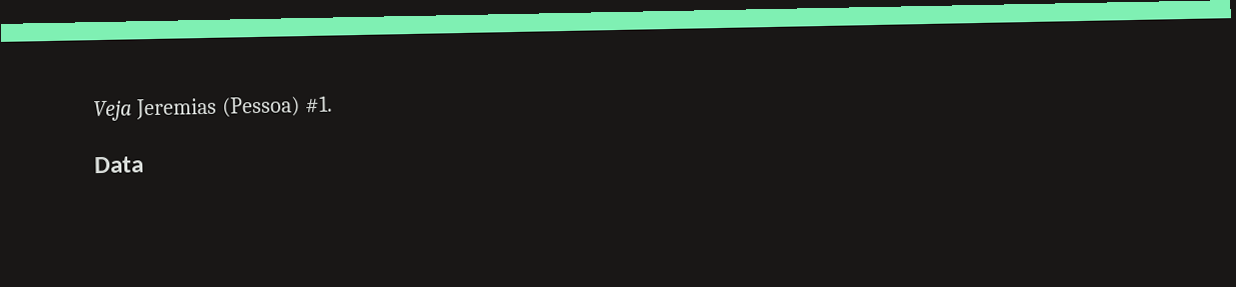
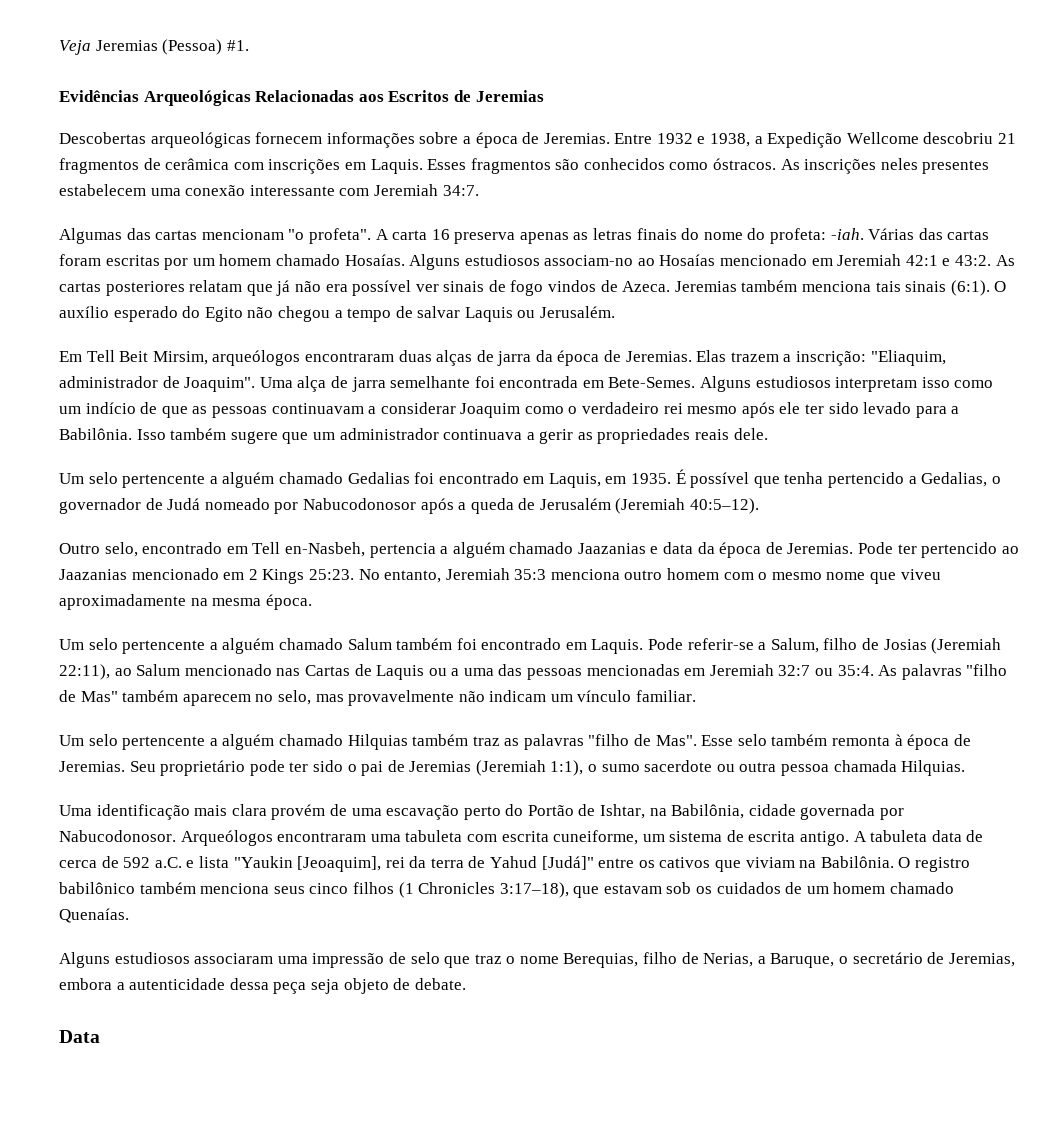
(333, 104) none -> [59,90,544,106] [59,132,1017,148] [59,158,990,174] [59,184,479,196] [59,228,990,244] [59,254,1015,270] [59,280,1007,296] [59,306,616,322] [59,350,946,366] [59,376,994,392] [59,402,960,418] [59,428,768,444] [59,469,1001,488] [59,498,760,514] [59,542,1019,558] [59,568,941,584] [59,594,312,610] [59,638,1002,654] [59,664,1008,680] [59,690,697,706] [59,734,971,750] [59,760,966,776] [59,804,905,820] [59,830,984,846] [59,856,970,872] [59,882,955,898] [59,908,129,923] [59,952,1015,968] [59,978,466,994] // Evidências Arqueológicas Relacionadas aos Escritos de Jeremias // Descobertas arqueológicas fornecem informações sobre a época de Jeremias. Entre 1932 e 1938, a Expedição Wellcome descobriu 21 fragmentos de cerâmica com inscrições em Laquis. Esses fragmentos são conhecidos como óstracos. As inscrições neles presentes estabelecem uma conexão interessante com Jeremiah 34:7. // Algumas das cartas mencionam "o profeta". A carta 16 preserva apenas as letras finais do nome do profeta: -iah. Várias das cartas foram escritas por um homem chamado Hosaías. Alguns estudiosos associam-no ao Hosaías mencionado em Jeremiah 42:1 e 43:2. As cartas posteriores relatam que já não era possível ver sinais de fogo vindos de Azeca. Jeremias também menciona tais sinais (6:1). O auxílio esperado do Egito não chegou a tempo de salvar Laquis ou Jerusalém. // Em Tell Beit Mirsim, arqueólogos encontraram duas alças de jarra da época de Jeremias. Elas trazem a inscrição: "Eliaquim, administrador de Joaquim". Uma alça de jarra semelhante foi encontrada em Bete-Semes. Alguns estudiosos interpretam isso como um indício de que as pessoas continuavam a considerar Joaquim como o verdadeiro rei mesmo após ele ter sido levado para a Babilônia. Isso também sugere que um administrador continuava a gerir as propriedades reais dele. // Um selo pertencente a alguém chamado Gedalias foi encontrado em Laquis, em 1935. É possível que tenha pertencido a Gedalias, o governador de Judá nomeado por Nabucodonosor após a queda de Jerusalém (Jeremiah 40:5–12). // Outro selo, encontrado em Tell en-Nasbeh, pertencia a alguém chamado Jaazanias e data da época de Jeremias. Pode ter pertencido ao Jaazanias mencionado em 2 Kings 25:23. No entanto, Jeremiah 35:3 menciona outro homem com o mesmo nome que viveu aproximadamente na mesma época. // Um selo pertencente a alguém chamado Salum também foi encontrado em Laquis. Pode referir-se a Salum, filho de Josias (Jeremiah 22:11), ao Salum mencionado nas Cartas de Laquis ou a uma das pessoas mencionadas em Jeremiah 32:7 ou 35:4. As palavras "filho de Mas" também aparecem no selo, mas provavelmente não indicam um vínculo familiar. // Um selo pertencente a alguém chamado Hilquias também traz as palavras "filho de Mas". Esse selo também remonta à época de Jeremias. Seu proprietário pode ter sido o pai de Jeremias (Jeremiah 1:1), o sumo sacerdote ou outra pessoa chamada Hilquias. // Uma identificação mais clara provém de uma escavação perto do Portão de Ishtar, na Babilônia, cidade governada por Nabucodonosor. Arqueólogos encontraram uma tabuleta com escrita cuneiforme, um sistema de escrita antigo. A tabuleta data de cerca de 592 a.C. e lista "Yaukin [Jeoaquim], rei da terra de Yahud [Judá]" entre os cativos que viviam na Babilônia. O registro babilônico também menciona seus cinco filhos (1 Chronicles 3:17–18), que estavam sob os cuidados de um homem chamado Quenaías. // Alguns estudiosos associaram uma impressão de selo que traz o nome Berequias, filho de Nerias, a Baruque, o secretário de Jeremias, embora a autenticidade dessa peça seja objeto de debate.

